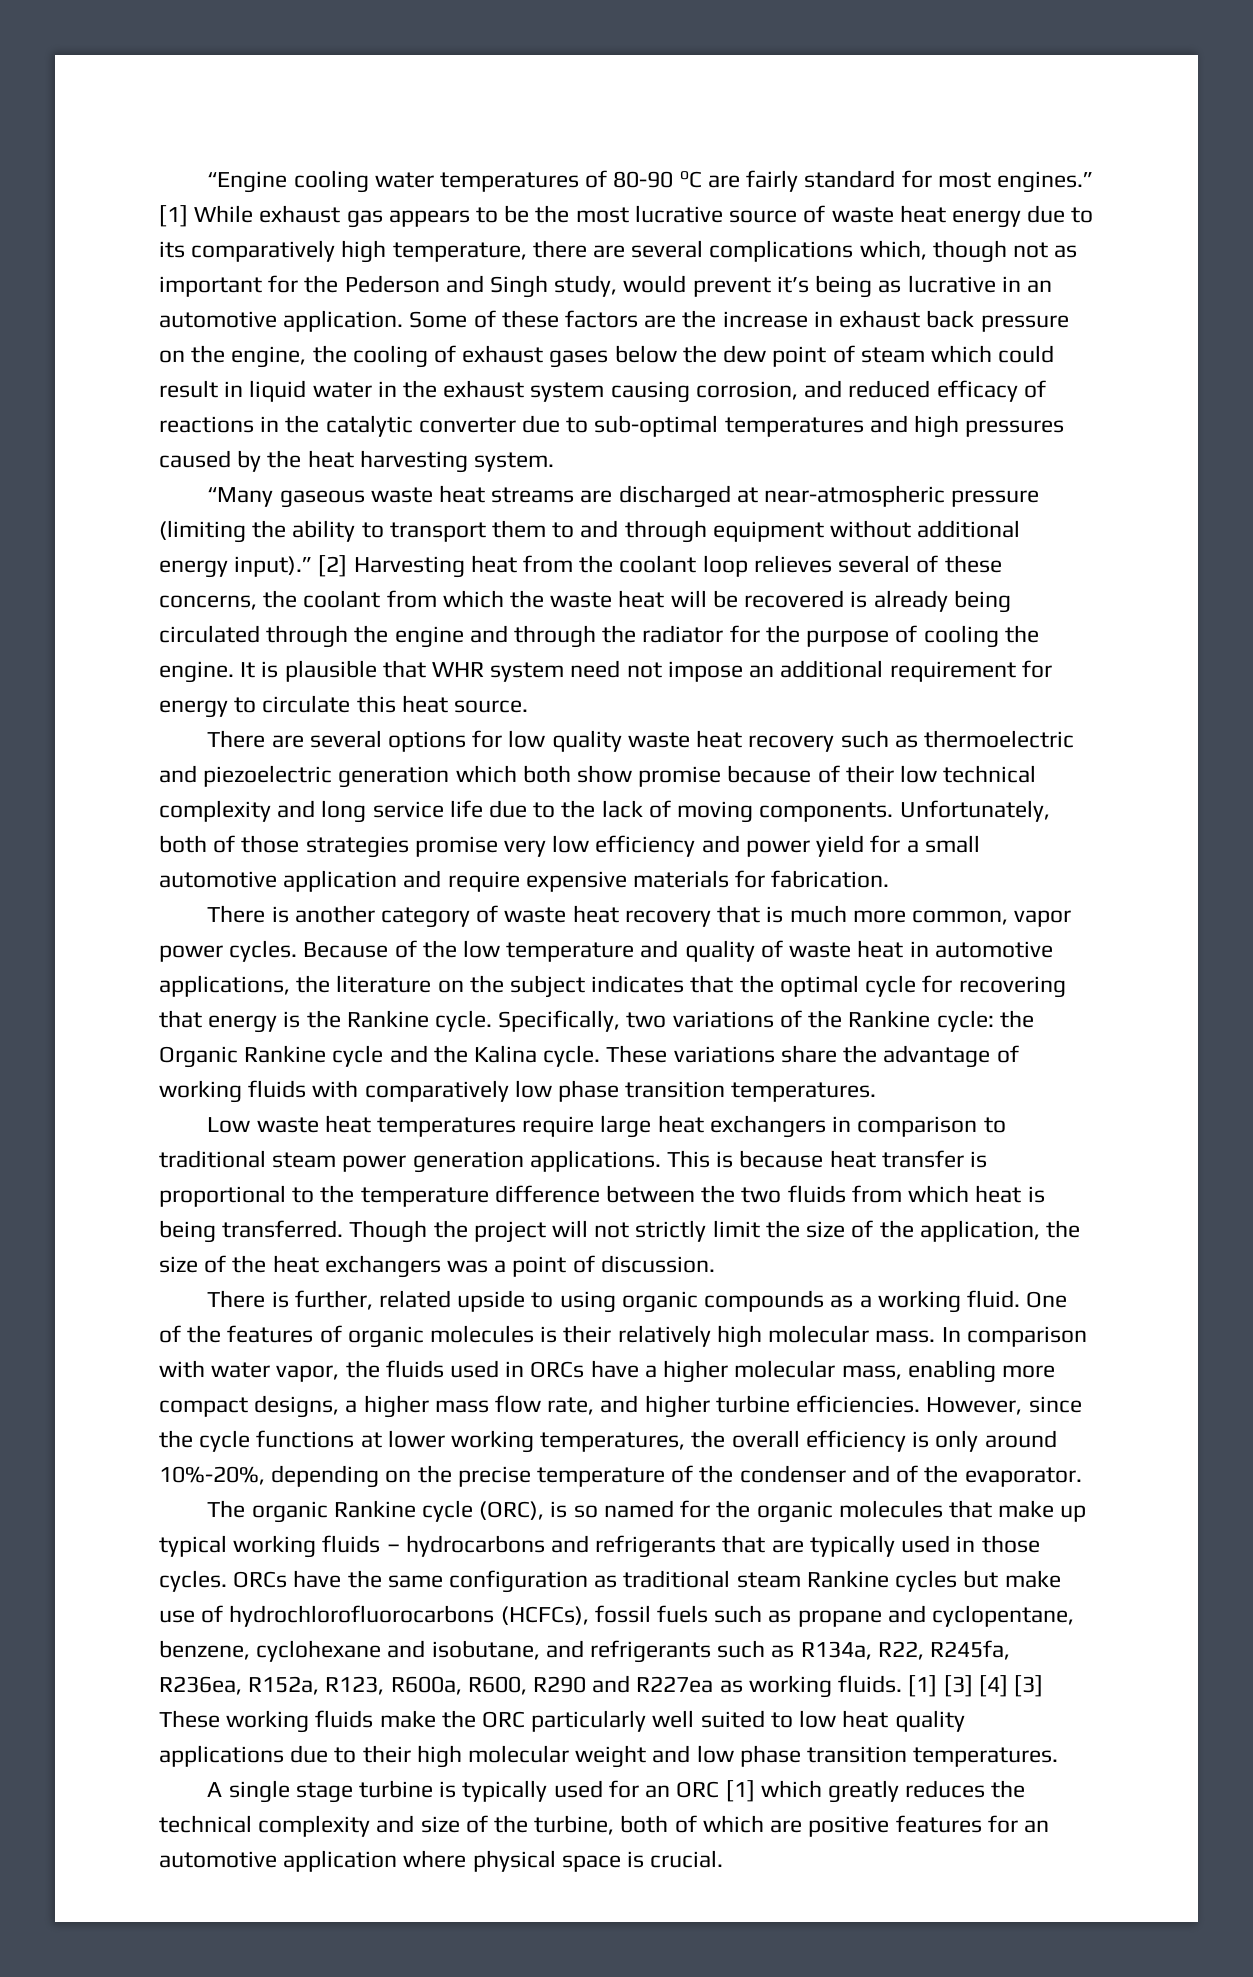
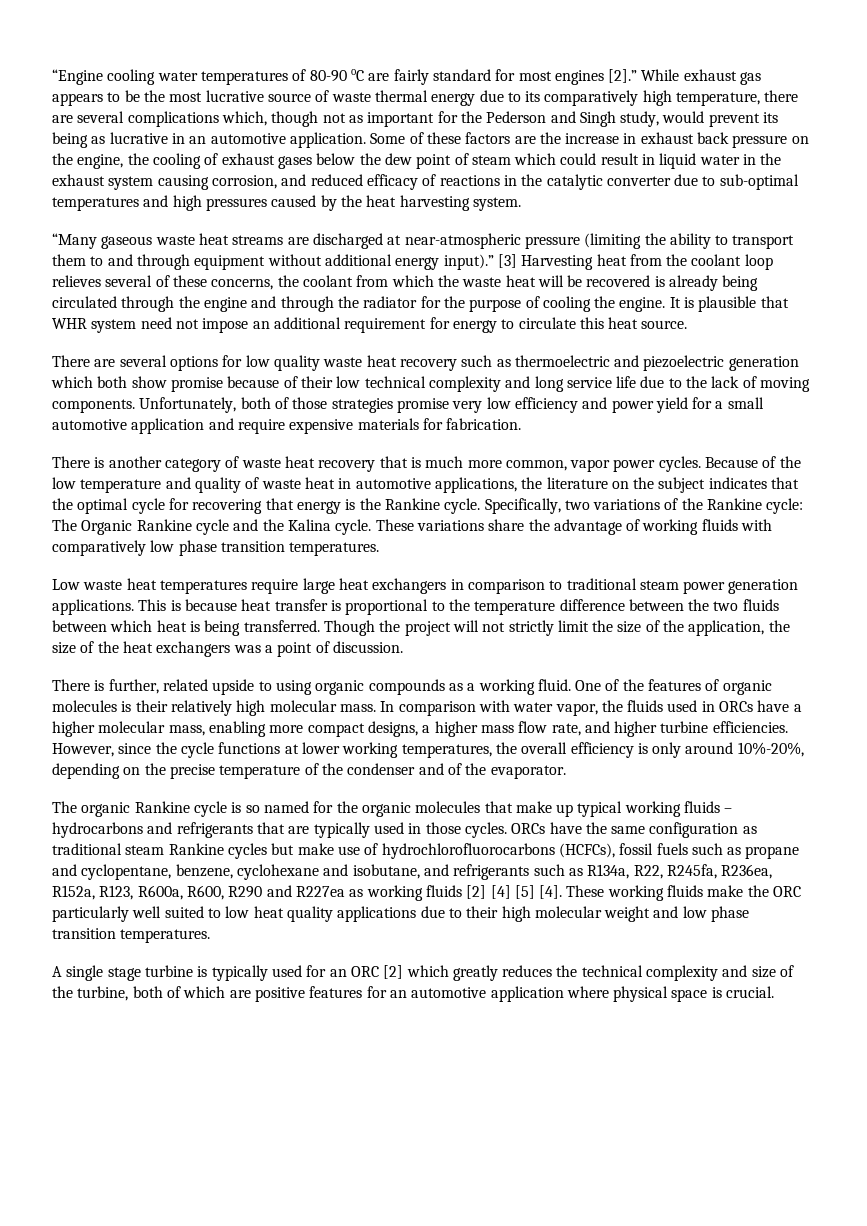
[996,171,1093,193] [159,205,188,227] engines.” [1] -> [554,69,638,85] engines [2].”
[899,205,946,223] heat -> [374,90,428,102] thermal
[776,276,809,293] it’s -> [763,112,779,123] its
[318,555,348,577] [2] -> [497,254,517,268] [3]
[999,1010,1034,1028] the -> [52,519,77,531] The
[851,1185,902,1203] from -> [52,620,107,632] between
[479,1501,545,1520] (ORC), -> (227, 809) none
[838,1675,1043,1697] fluids. [1] [3] [4] [3] -> [425,885,563,899] fluids [2] [4] [5] [4].
[725,1780,755,1802] [1] -> [383,965,404,979] [2]

